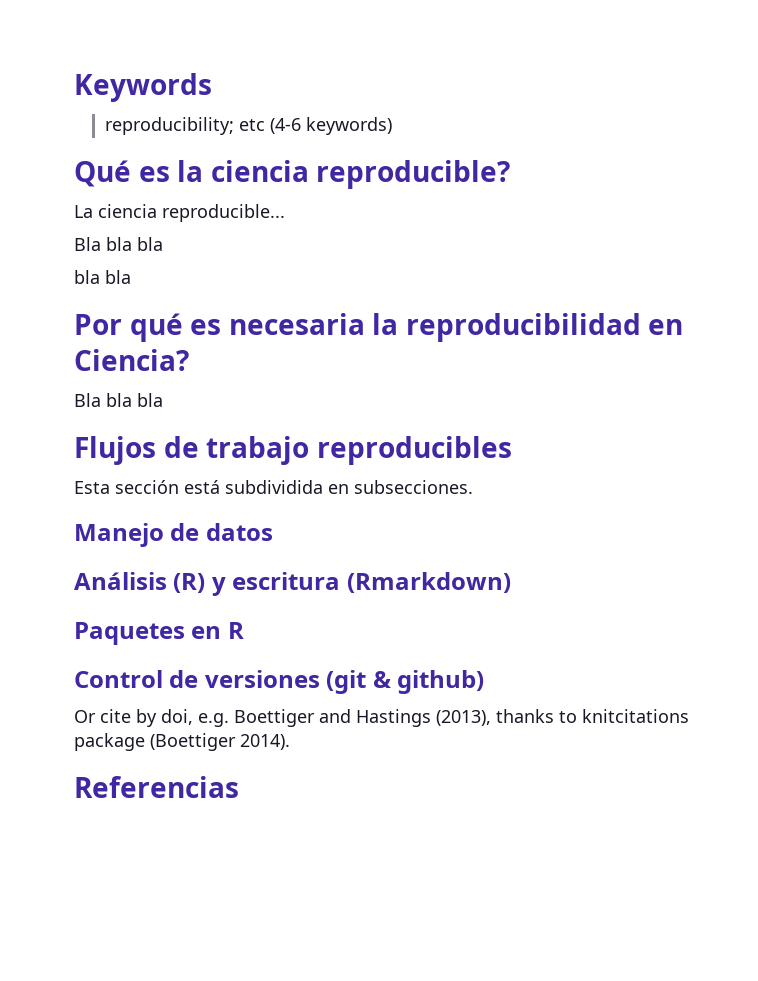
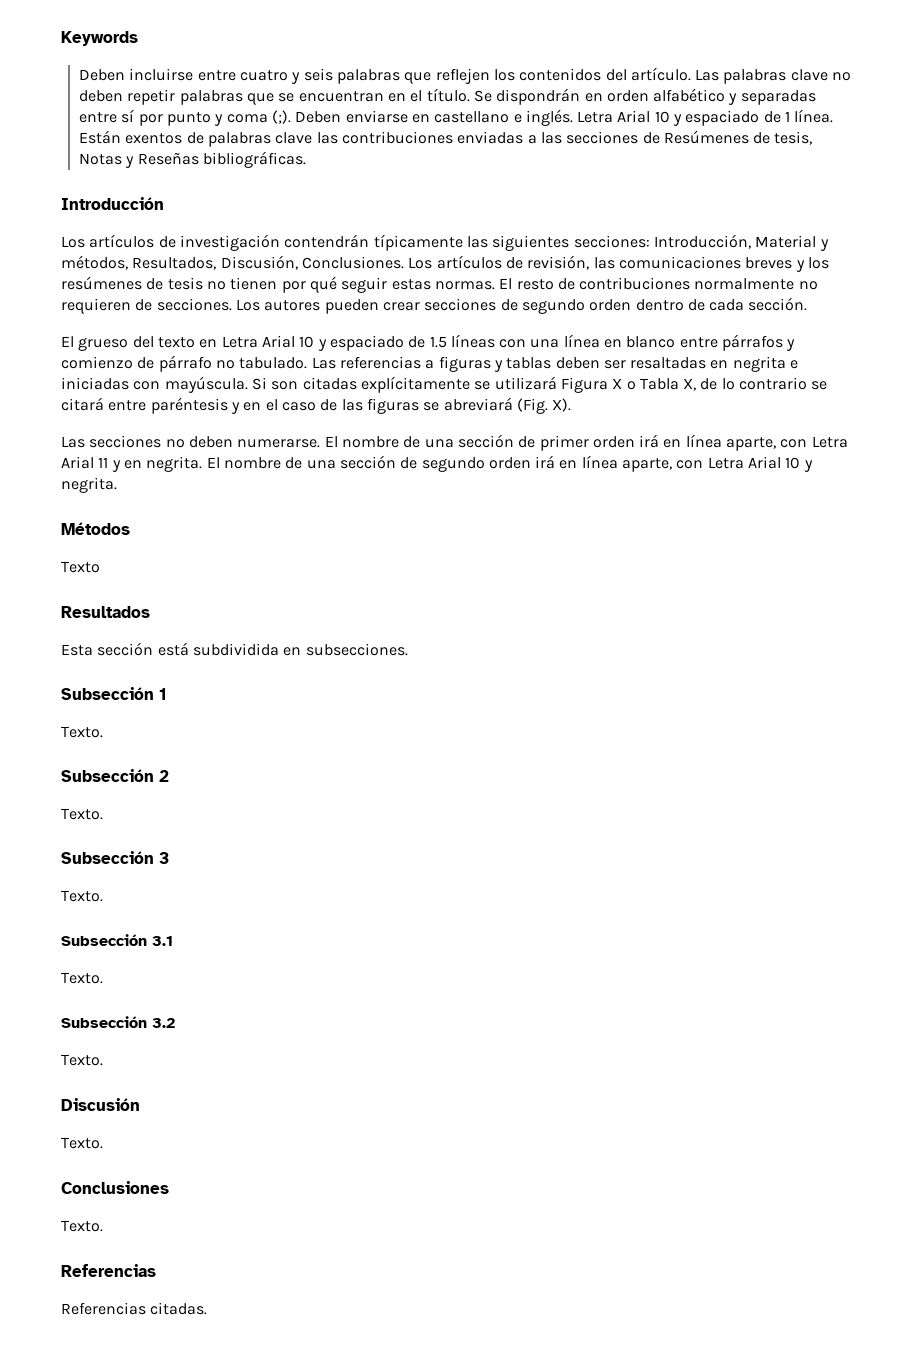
[104,117,392,135] [74,160,511,189] [74,204,285,222] [74,237,163,251] [74,270,131,284] [74,313,684,342] [74,349,189,371] [74,393,163,407] [74,436,512,465] reproducibility; etc (4-6 keywords) // Qué es la ciencia reproducible? // La ciencia reproducible... // Bla bla bla // bla bla // Por qué es necesaria la reproducibilidad en Ciencia? // Bla bla bla // Flujos de trabajo reproducibles -> [78,67,852,84] [78,88,816,105] [78,109,834,126] [78,130,813,147] [78,151,306,168] [61,197,164,210] [61,234,829,251] [61,255,829,272] [61,276,818,293] [61,297,808,314] [61,334,796,351] [61,355,799,372] [61,376,828,393] [61,397,572,414] [61,434,848,451] [61,455,813,472] [61,477,117,493] [61,522,130,535] [61,561,100,573] [61,606,150,618] Deben incluirse entre cuatro y seis palabras que reflejen los contenidos del artículo. Las palabras clave no deben repetir palabras que se encuentran en el título. Se dispondrán en orden alfabético y separadas entre sí por punto y coma (;). Deben enviarse en castellano e inglés. Letra Arial 10 y espaciado de 1 línea. Están exentos de palabras clave las contribuciones enviadas a las secciones de Resúmenes de tesis, Notas y Reseñas bibliográficas. // Introducción // Los artículos de investigación contendrán típicamente las siguientes secciones: Introducción, Material y métodos, Resultados, Discusión, Conclusiones. Los artículos de revisión, las comunicaciones breves y los resúmenes de tesis no tienen por qué seguir estas normas. El resto de contribuciones normalmente no requieren de secciones. Los autores pueden crear secciones de segundo orden dentro de cada sección. // El grueso del texto en Letra Arial 10 y espaciado de 1.5 líneas con una línea en blanco entre párrafos y comienzo de párrafo no tabulado. Las referencias a figuras y tablas deben ser resaltadas en negrita e iniciadas con mayúscula. Si son citadas explícitamente se utilizará Figura X o Tabla X, de lo contrario se citará entre paréntesis y en el caso de las figuras se abreviará (Fig. X). // Las secciones no deben numerarse. El nombre de una sección de primer orden irá en línea aparte, con Letra Arial 11 y en negrita. El nombre de una sección de segundo orden irá en línea aparte, con Letra Arial 10 y negrita. // Métodos // Texto // Resultados
[74,523,273,547] [74,572,511,596] [74,622,244,645] [74,670,485,694] [74,709,689,727] [74,733,290,751] [74,776,239,798] Manejo de datos // Análisis (R) y escritura (Rmarkdown) // Paquetes en R // Control de versiones (git & github) // Or cite by doi, e.g. Boettiger and Hastings (2013), thanks to knitcitations package (Boettiger 2014). // Referencias -> [61,687,167,700] [61,726,103,738] [61,769,169,782] [61,808,103,820] [61,851,169,864] [61,890,103,902] [61,934,173,946] [61,972,103,984] [61,1016,175,1028] [61,1054,103,1066] [61,1098,140,1111] [61,1137,103,1149] [61,1181,169,1194] [61,1220,103,1232] [61,1264,156,1277] [61,1302,208,1315] Subsección 1 // Texto. // Subsección 2 // Texto. // Subsección 3 // Texto. // Subsección 3.1 // Texto. // Subsección 3.2 // Texto. // Discusión // Texto. // Conclusiones // Texto. // Referencias // Referencias citadas.

